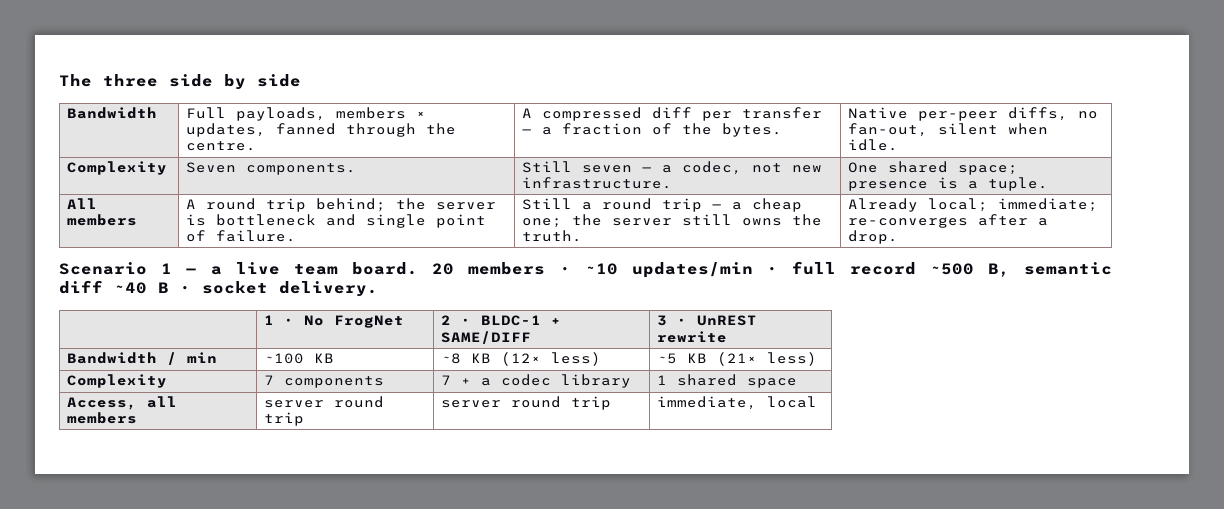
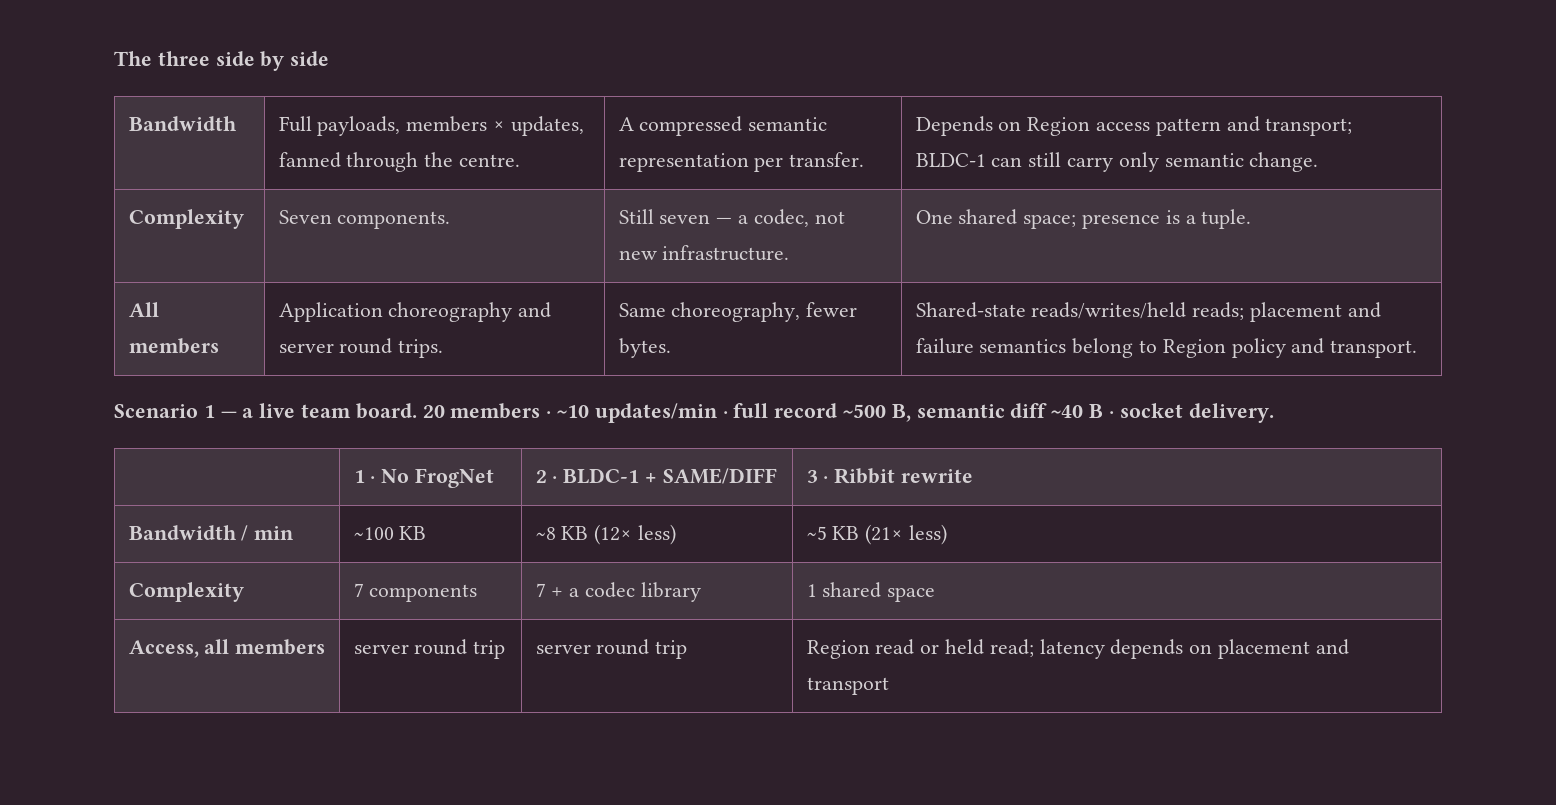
[652,107,823,121] [522,123,783,137] [848,107,1099,121] [848,123,1049,137] [848,139,899,151] diff per transfer — a fraction of the bytes. | Native per-peer diffs, no fan-out, silent when idle. -> [748,117,828,131] [618,152,865,172] [915,116,1353,136] [915,152,1319,172] semantic representation per transfer. | Depends on Region access pattern and transport; BLDC-1 can still carry only semantic change.
[186,198,497,212] [186,214,487,228] [186,230,297,242] [522,198,803,212] [522,214,823,228] [522,230,583,242] [848,198,1099,212] [848,214,1049,228] [848,230,899,244] A round trip behind; the server is bottleneck and single point of failure. | Still a round trip — a cheap one; the server still owns the truth. | Already local; immediate; re-converges after a drop. -> [278,302,552,322] [278,338,444,358] [618,302,858,322] [618,338,671,358] [915,302,1381,322] [915,338,1418,358] Application choreography and server round trips. | Same choreography, fewer bytes. | Shared-state reads/writes/held reads; placement and failure semantics belong to Region policy and transport.
[697,315,758,326] UnREST -> [834,468,896,484] Ribbit
[657,396,818,410] immediate, local -> [806,639,1349,659] [806,677,889,695] Region read or held read; latency depends on placement and transport

